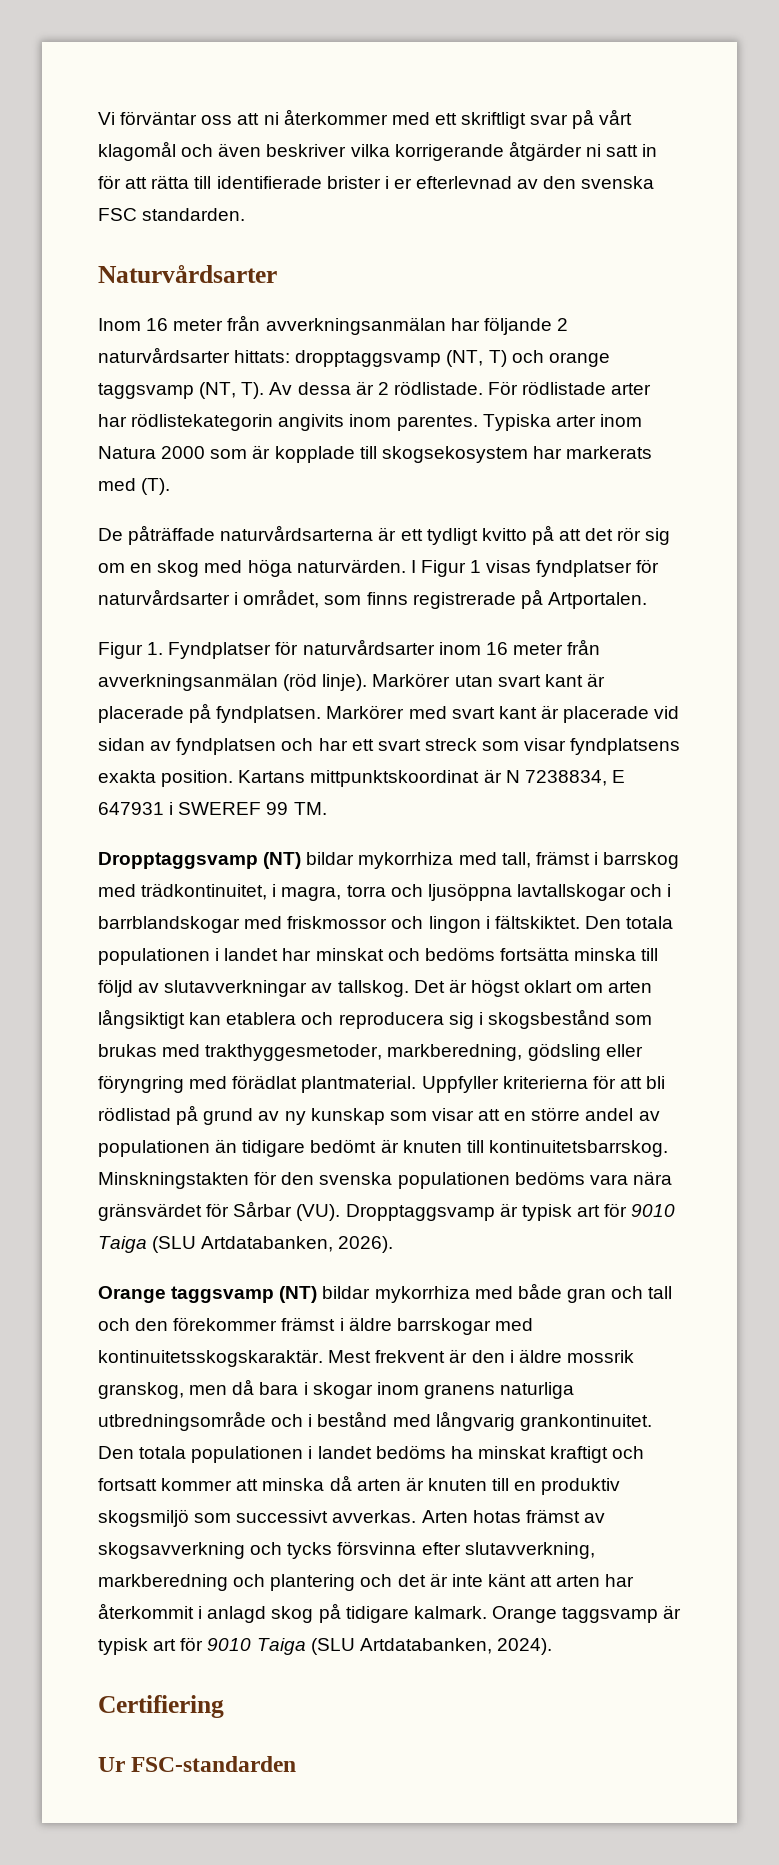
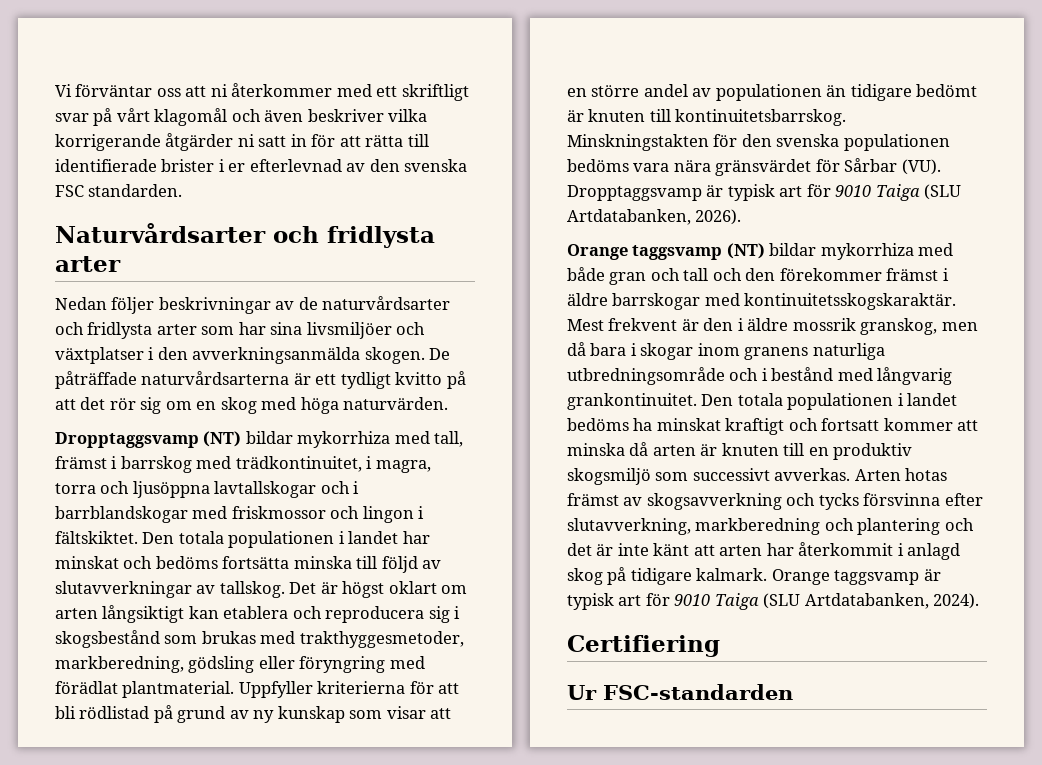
[98,315,568,335] [98,347,610,367] [98,381,652,399] [98,413,642,431] [98,445,653,463] [98,478,171,495] // Inom 16 meter från avverkningsanmälan har följande 2 naturvårdsarter hittats: dropptaggsvamp (NT, T) och orange taggsvamp (NT, T). Av dessa är 2 rödlistade. För rödlistade arter har rödlistekategorin angivits inom parentes. Typiska arter inom Natura 2000 som är kopplade till skogsekosystem har markerats med (T). // -> [273,226,435,248] [55,256,121,272] [55,296,451,314] [55,322,426,339] [55,347,425,364] och fridlysta arter // Nedan följer beskrivningar av de naturvårdsarter och fridlysta arter som har sina livsmiljöer och växtplatser i den avverkningsanmälda skogen.
[410,559,660,577] [98,589,647,609] [98,639,601,659] [98,673,605,691] [98,703,680,723] [98,738,681,755] [98,769,625,787] [98,802,327,815] I Figur 1 visas fyndplatser för naturvårdsarter i området, som finns registrerade på Artportalen. // Figur 1. Fyndplatser för naturvårdsarter inom 16 meter från avverkningsanmälan (röd linje). Markörer utan svart kant är placerade på fyndplatsen. Markörer med svart kant är placerade vid sidan av fyndplatsen och har ett svart streck som visar fyndplatsens exakta position. Kartans mittpunktskoordinat är N 7238834, E 647931 i SWEREF 99 TM. -> (449, 403) none

